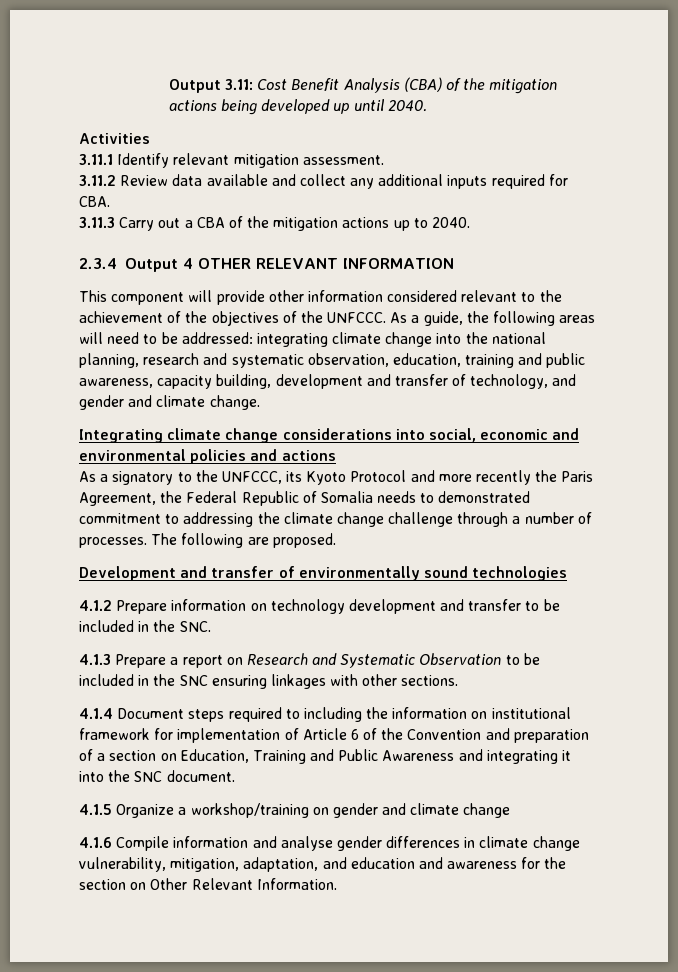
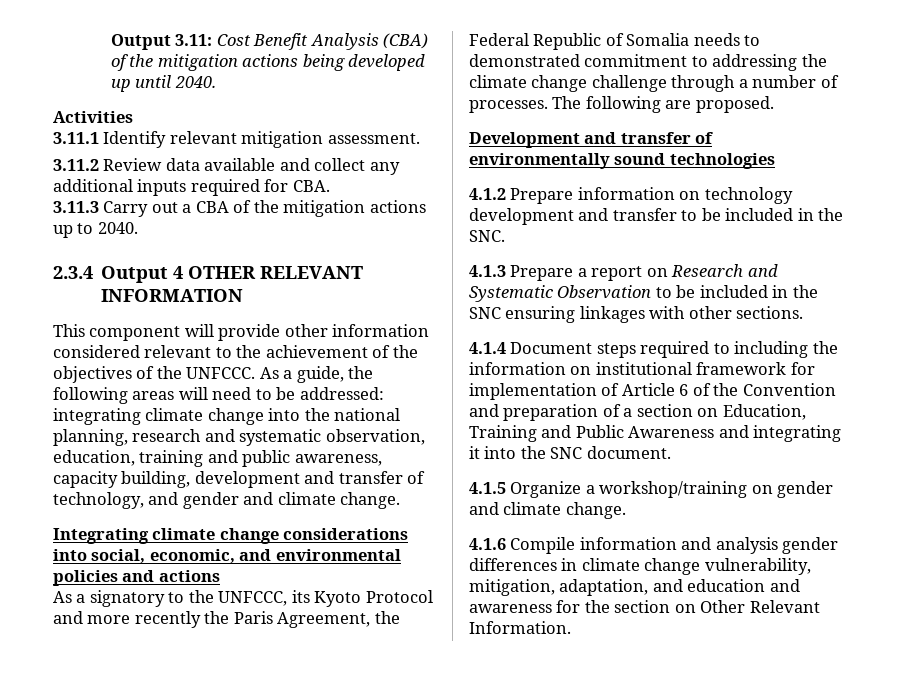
[480,429,549,440] economic -> [149,549,235,564] economic,
[463,803,511,818] change -> [565,502,626,519] change.
[280,836,333,851] analyse -> [715,537,778,554] analysis

